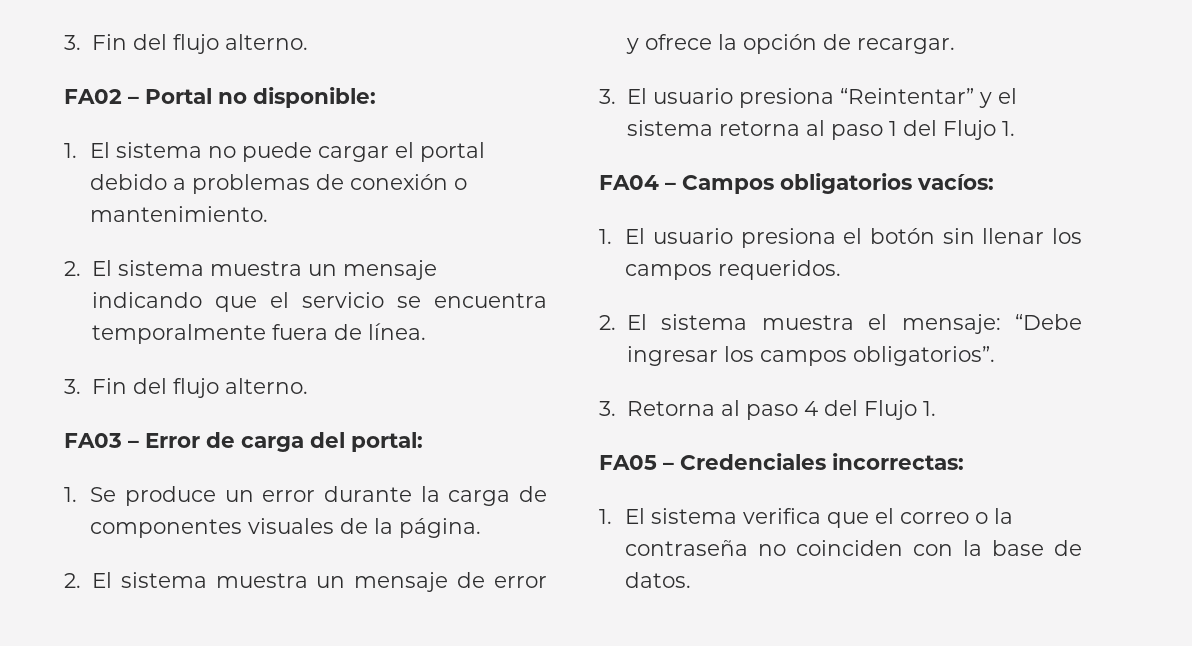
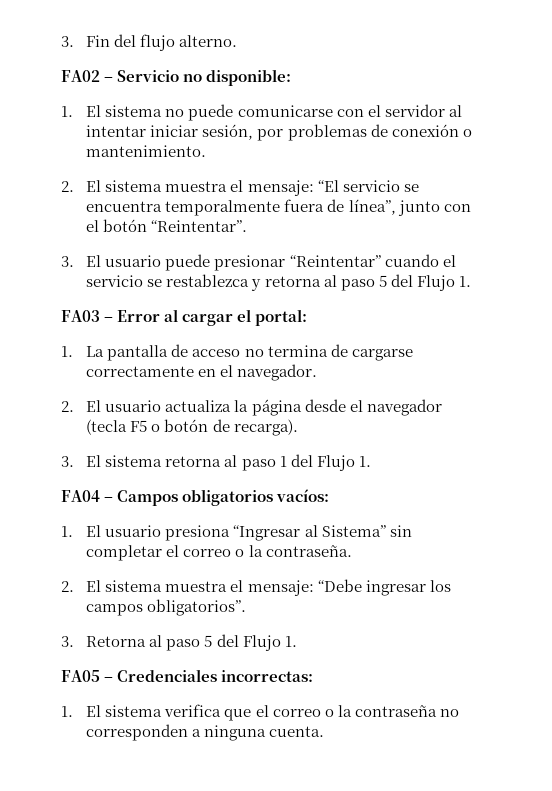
[145,88,212,104] Portal -> [117,70,180,82] Servicio
[318,142,486,162] [90,174,187,190] cargar el portal debido a -> [237,104,462,117] [86,124,284,141] comunicarse con el servidor al intentar iniciar sesión, por
[307,260,437,280] [91,292,289,312] un mensaje indicando que el -> [230,180,339,196] el mensaje: “El
[367,323,426,340] [64,378,308,398] línea. // 3. Fin del flujo alterno. -> [348,199,471,216] [86,219,248,232] [61,254,456,271] [86,274,471,291] línea”, junto con el botón “Reintentar”. // 3. El usuario puede presionar “Reintentar” cuando el servicio se restablezca y retorna al paso 5 del Flujo 1.
[206,432,345,452] de carga del -> [164,309,252,326] al cargar el
[90,486,547,506] [90,518,482,538] [64,572,547,592] [625,34,955,54] [599,88,1017,108] Se produce un error durante la carga de componentes visuales de la página. // 2. El sistema muestra un mensaje de error y ofrece la opción de recargar. // 3. El usuario presiona “Reintentar” y el -> [86,344,413,361] [86,364,318,381] [61,399,442,416] [86,419,298,436] [61,455,102,467] La pantalla de acceso no termina de cargarse correctamente en el navegador. // 2. El usuario actualiza la página desde el navegador (tecla F5 o botón de recarga). // 3. El
[843,228,1082,244] [625,260,842,280] el botón sin llenar los campos requeridos. -> [233,525,412,541] [86,545,352,561] “Ingresar al Sistema” sin completar el correo o la contraseña.
[803,401,818,416] 4 -> [204,635,213,647] 5
[796,540,1082,556] [625,572,692,588] coinciden con la base de datos. -> [86,724,325,741] corresponden a ninguna cuenta.

